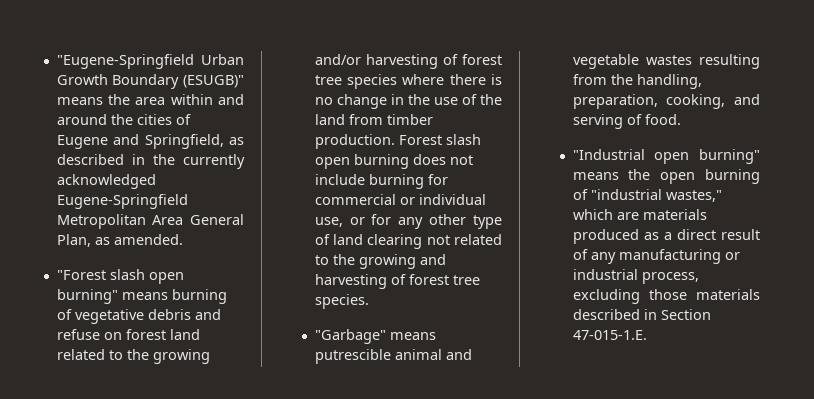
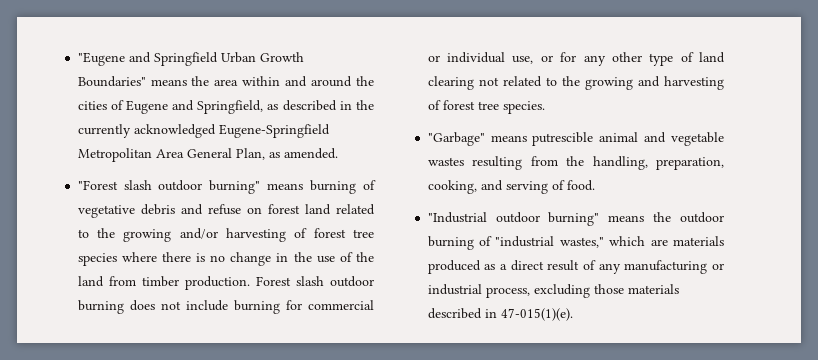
[56,54,244,69] [56,74,244,89] "Eugene-Springfield Urban Growth Boundary (ESUGB)" -> [77,52,304,66] [77,76,146,87] "Eugene and Springfield Urban Growth Boundaries"
[148,272,184,284] open -> [158,180,203,191] outdoor
[314,157,350,169] open -> [330,276,374,287] outdoor
[654,152,690,164] open -> [495,212,540,223] outdoor
[660,172,696,184] open -> [680,212,724,223] outdoor
[660,309,711,320] [572,330,647,340] Section 47-015-1.E. -> [500,308,573,321] 47-015(1)(e).

